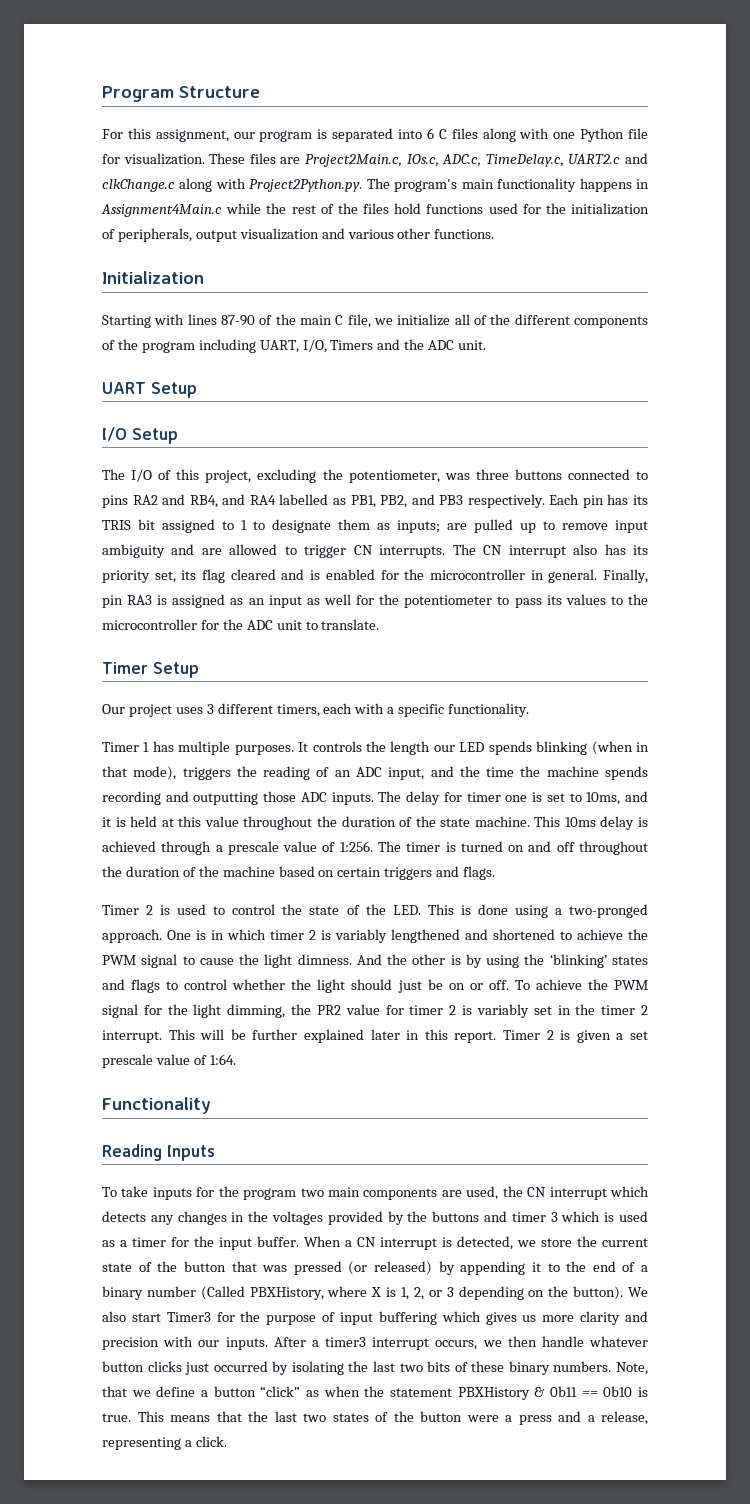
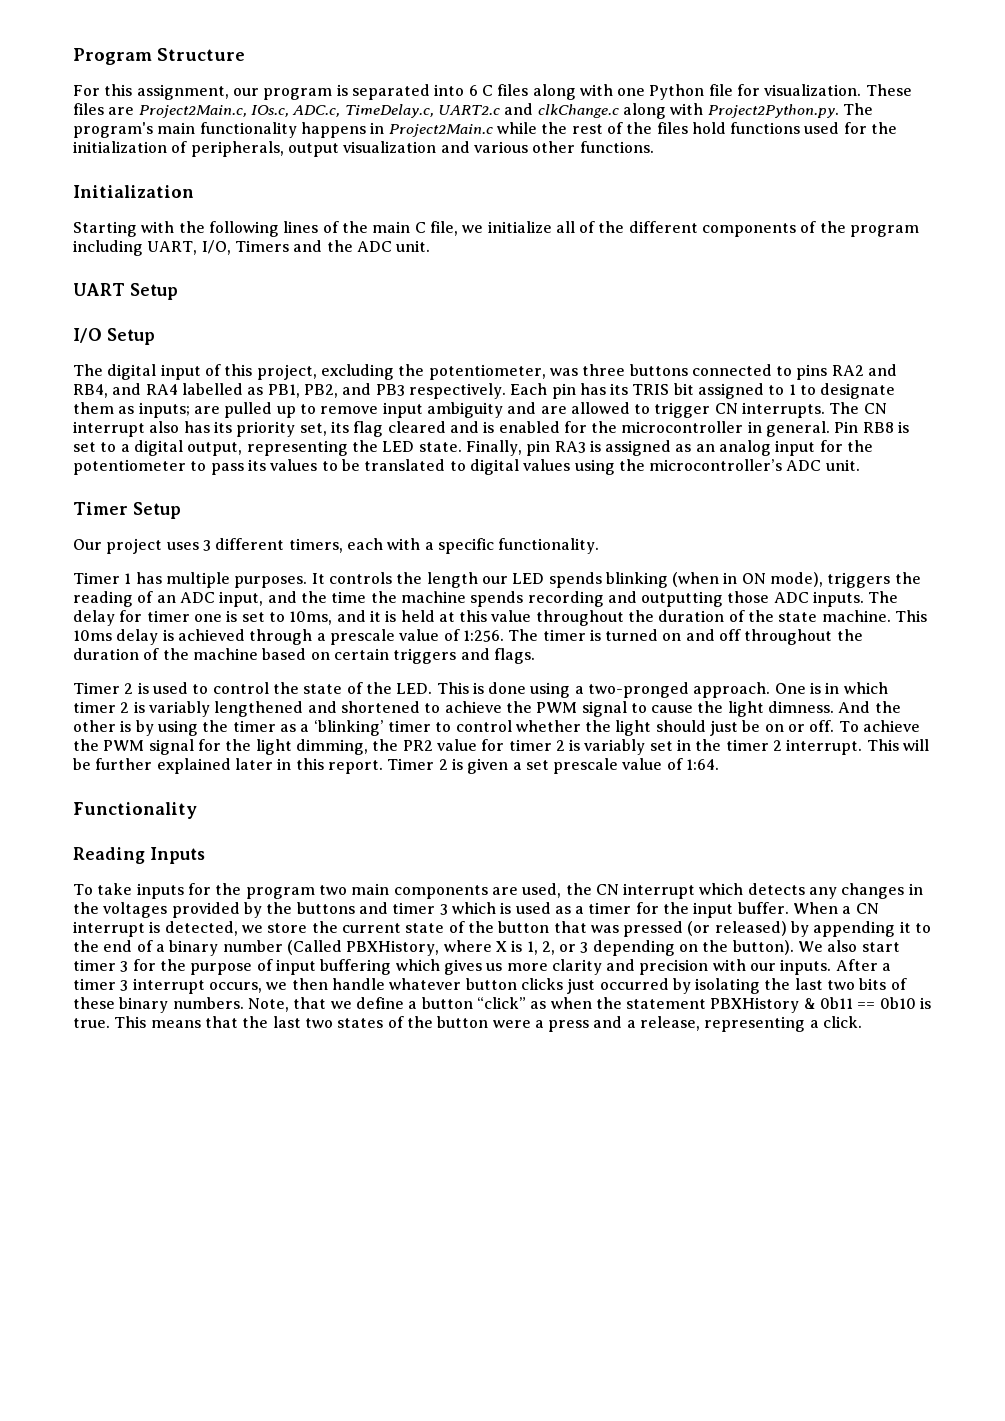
[101,204,222,217] Assignment4Main.c -> [388,124,493,137] Project2Main.c
[187,314,255,326] lines 87-90 -> [178,221,319,237] the following lines
[131,469,153,482] I/O -> [107,364,201,380] digital input
(598, 576) none -> [834,421,910,433] [73,440,462,456] Pin RB8 is set to a digital output, representing the LED state.
[268,594,351,608] input as well -> [719,440,816,456] analog input
[628,594,649,605] [102,619,380,630] the microcontroller for the ADC unit to translate. -> [341,459,860,475] be translated to digital values using the microcontroller’s ADC unit.
[102,766,127,777] that -> [741,573,766,584] ON
[549,954,648,968] [102,979,161,993] ‘blinking’ states and flags -> [232,720,431,736] timer as a ‘blinking’ timer
[166,1312,211,1322] Timer3 -> [73,959,129,972] timer 3
[325,1337,366,1347] timer3 -> [73,978,129,991] timer 3

